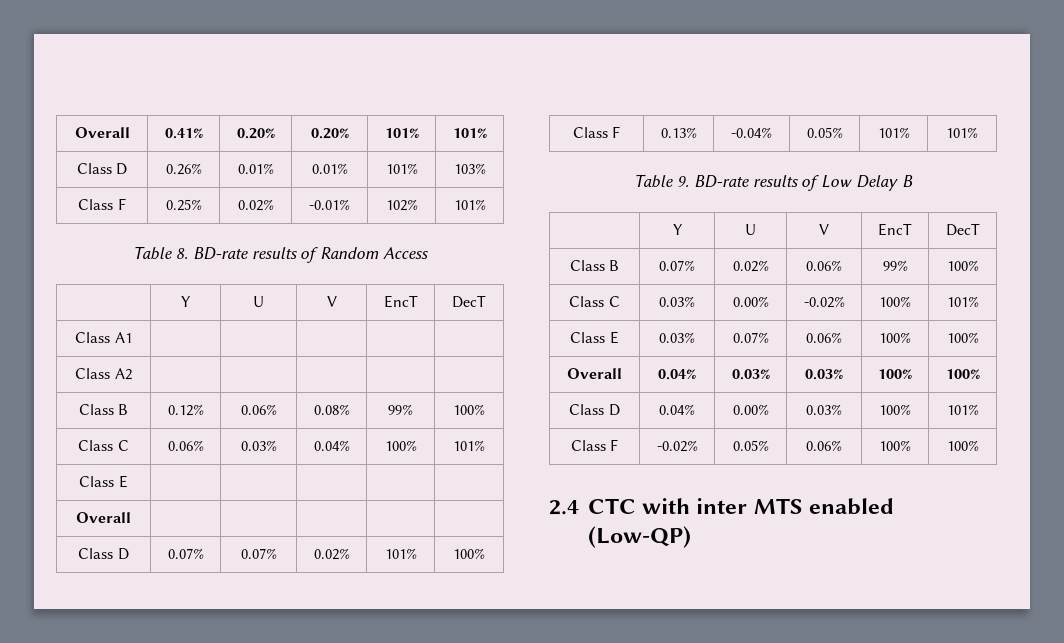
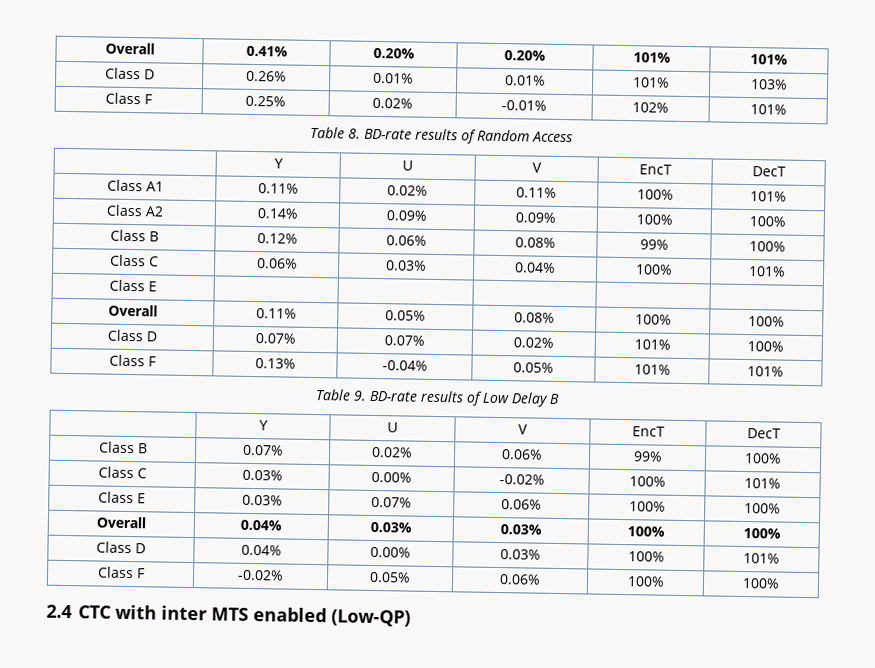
[75,368,132,380] | | | | // Class A2 | | | | | -> [257,183,299,194] [387,185,428,196] [516,187,557,198] [636,189,674,200] [750,191,787,202] [105,204,164,217] [256,208,299,219] [386,210,427,221] [515,212,556,223] [635,214,673,225] [749,216,786,227] 0.11% | 0.02% | 0.11% | 100% | 101% // Class A2 | 0.14% | 0.09% | 0.09% | 100% | 100%
(131, 517) | | | | -> [255,308,297,319] [385,310,426,321] [514,312,555,323] [634,314,672,325] [748,316,785,327] 0.11% | 0.05% | 0.08% | 100% | 100%

